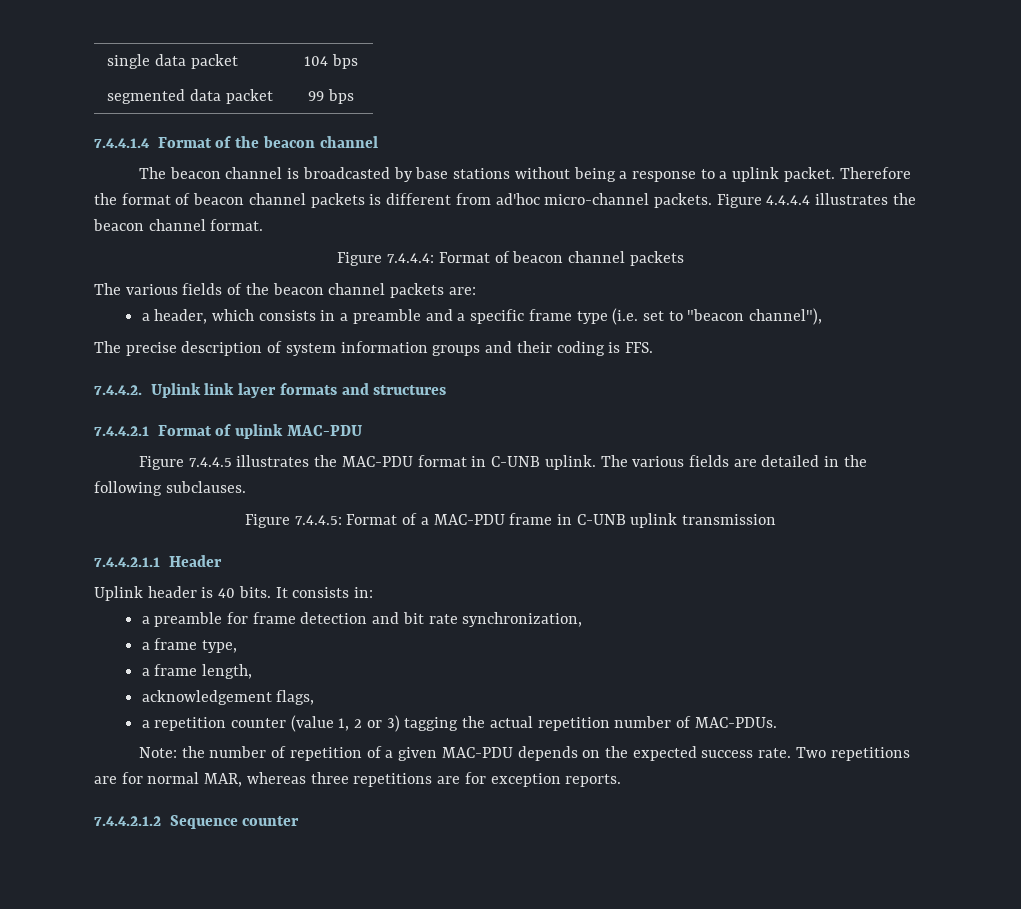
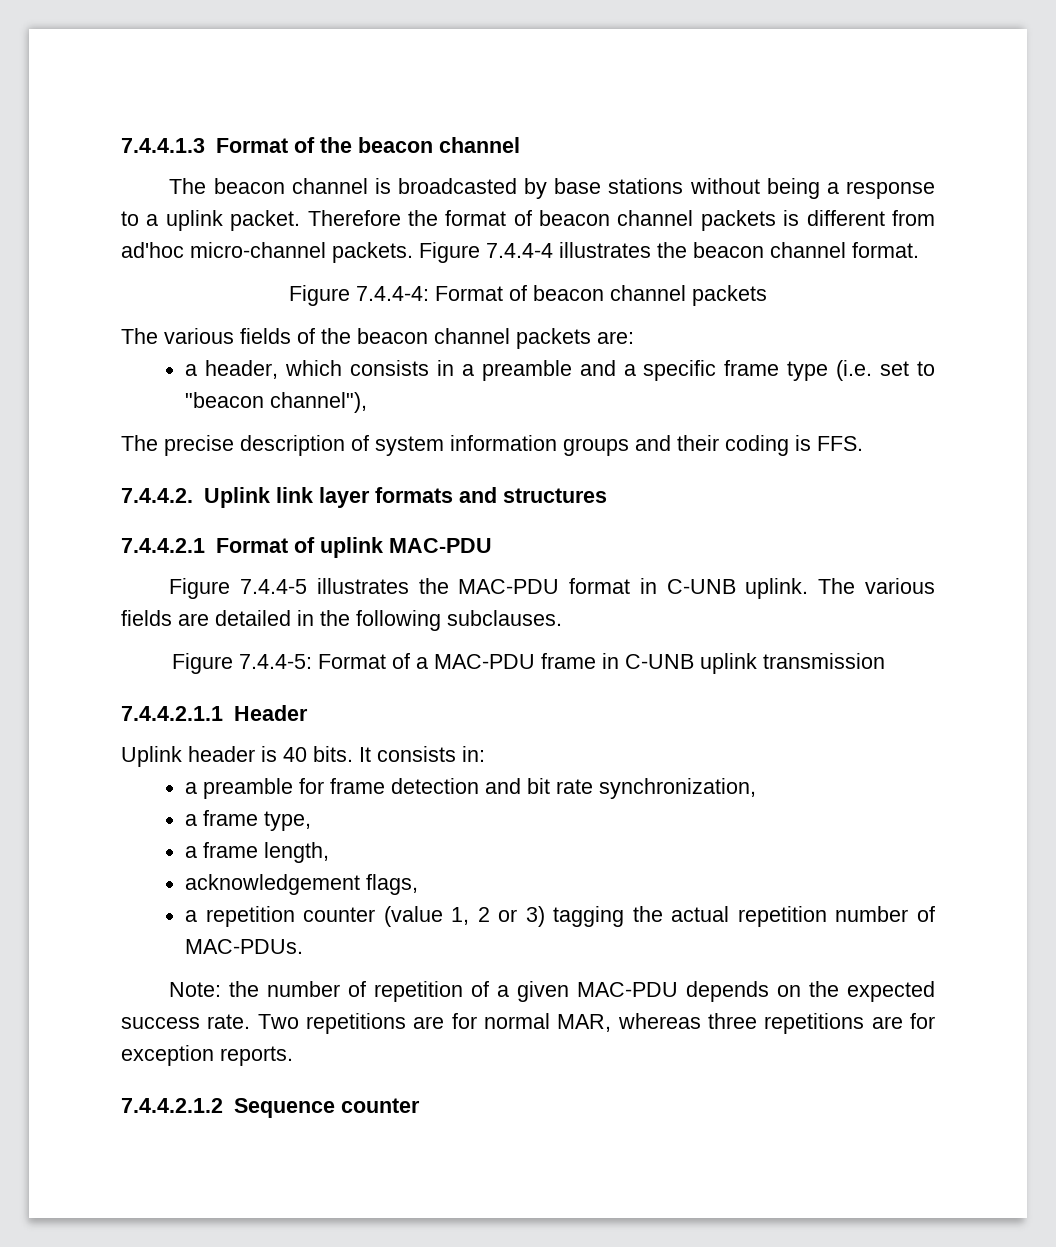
[107,54,238,69] [304,54,358,69] [107,89,273,104] [308,89,354,104] [94,138,150,148] single data packet | 104 bps // segmented data packet | 99 bps // 7.4.4.1.4 -> [121,138,205,153] 7.4.4.1.3
[766,195,811,205] 4.4.4.4 -> [486,243,553,258] 7.4.4-4
[387,253,435,263] 7.4.4.4: -> [356,286,429,301] 7.4.4-4:
[188,457,232,467] 7.4.4.5 -> [240,579,308,594] 7.4.4-5
[294,515,342,525] 7.4.4.5: -> [238,654,312,669] 7.4.4-5:

